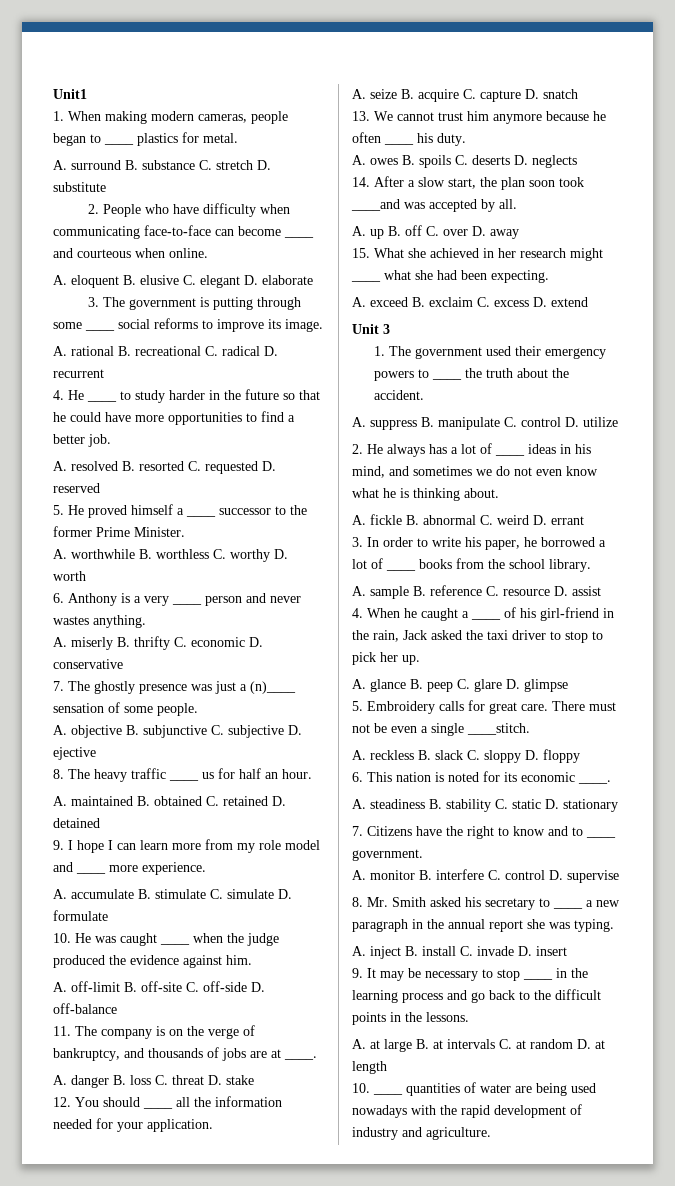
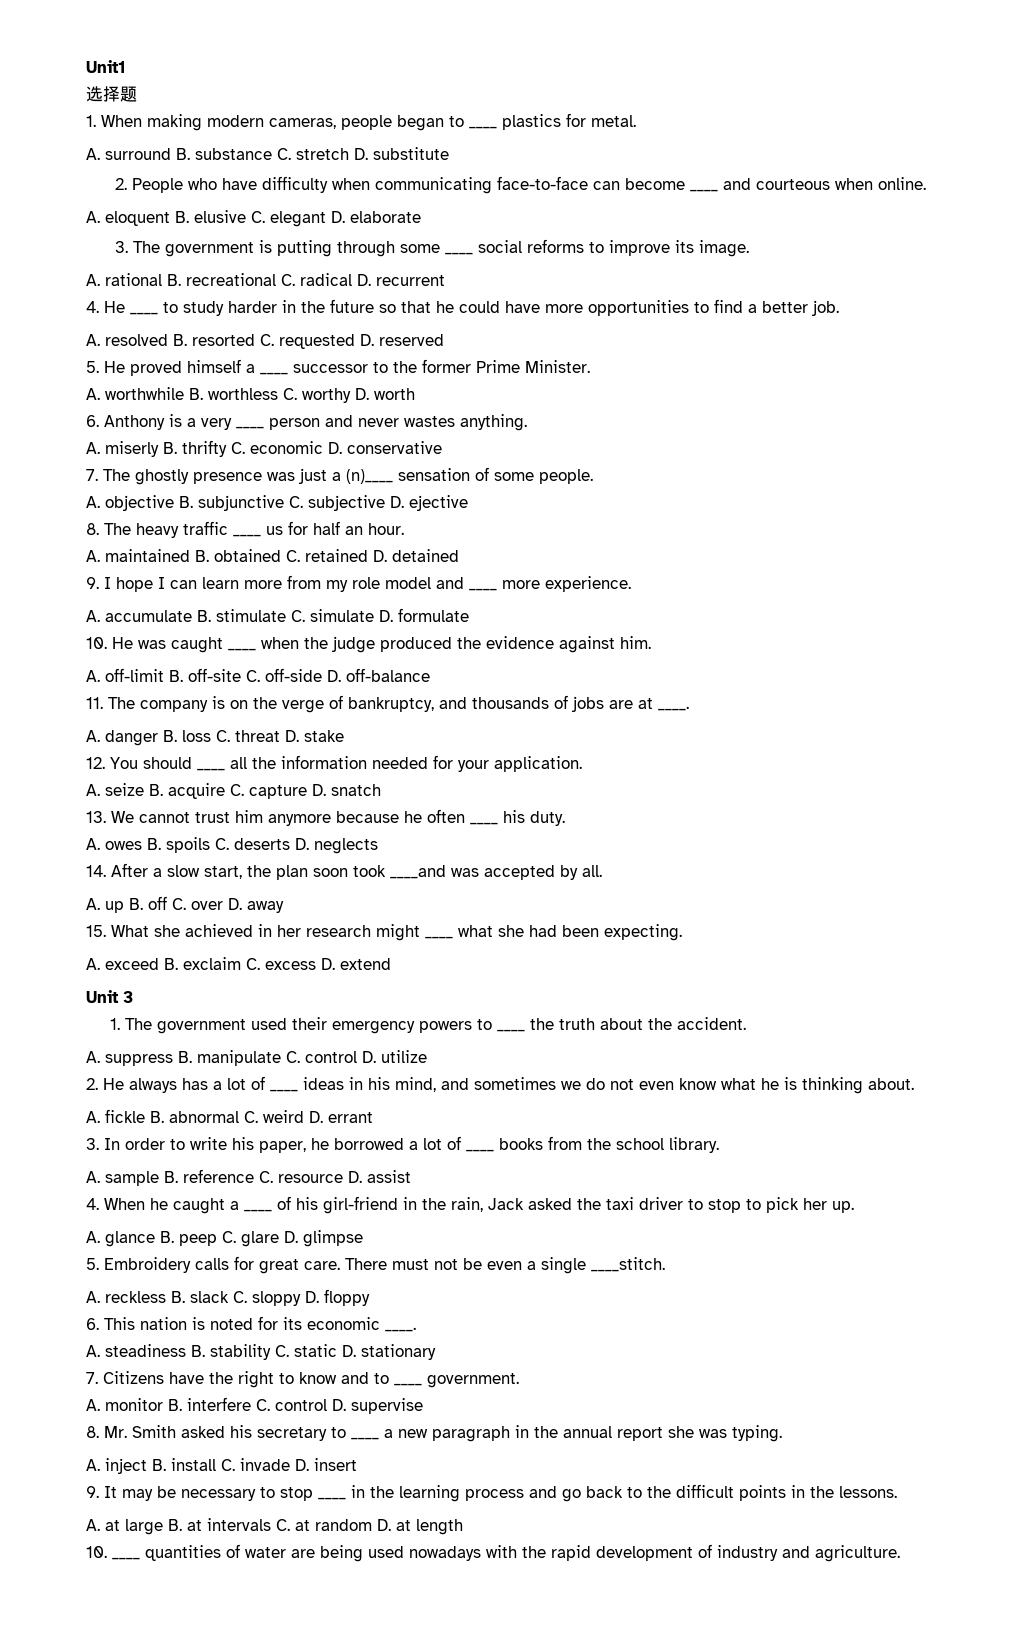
(87, 94) none -> [86,86,137,102] // 选择题

